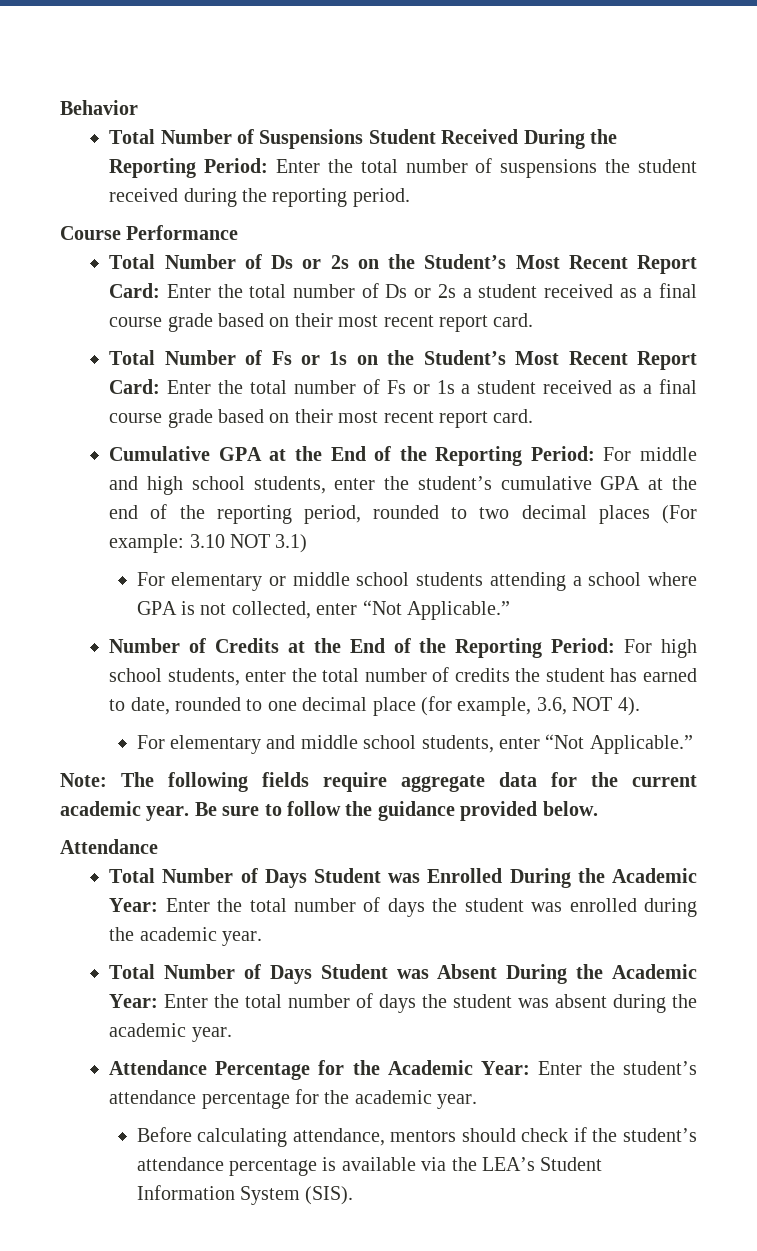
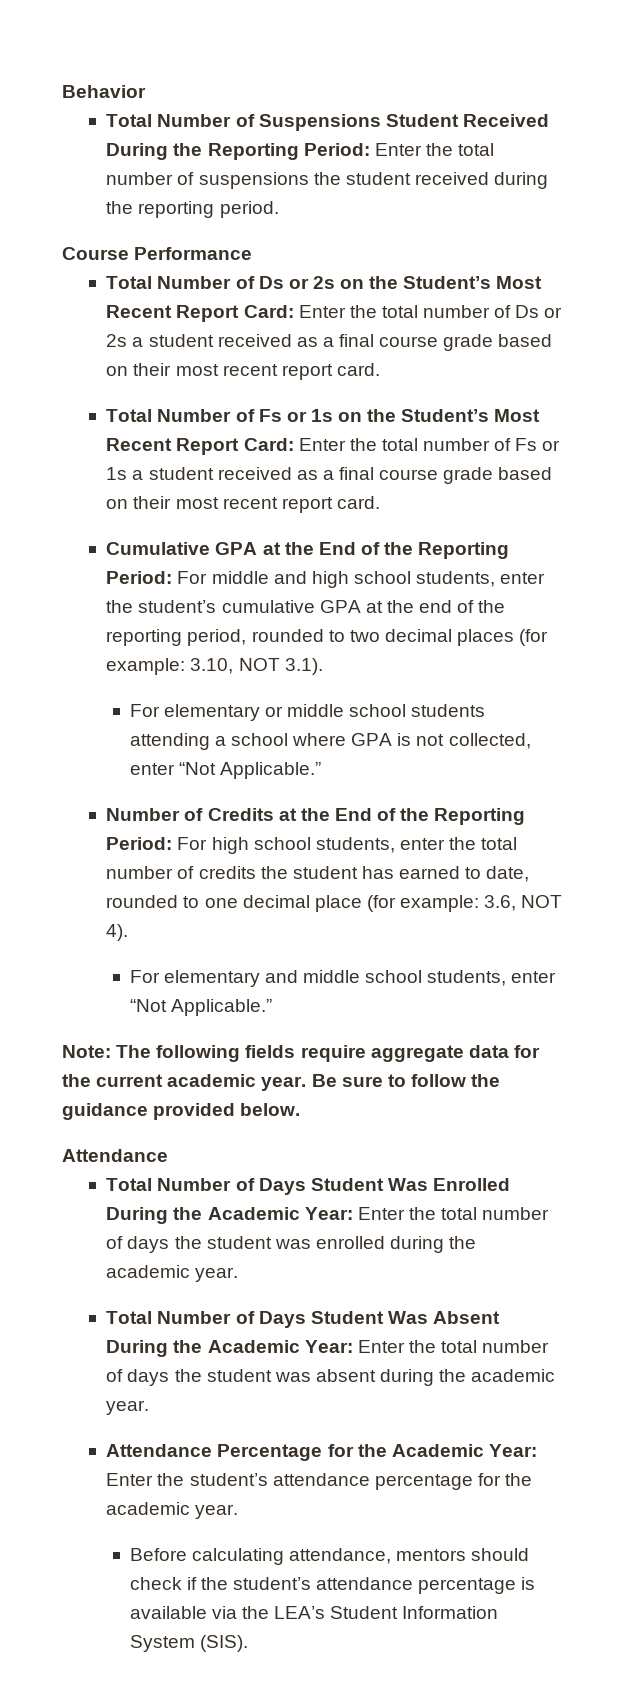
[662,505,698,524] [109,534,308,553] (For example: 3.10 NOT 3.1) -> [519,629,549,646] [106,658,323,675] (for example: 3.10, NOT 3.1).
[457,697,532,716] example, -> [400,895,480,912] example:
[388,873,421,883] was -> [387,1178,428,1191] Was
[396,969,429,979] was -> [387,1311,428,1324] Was

